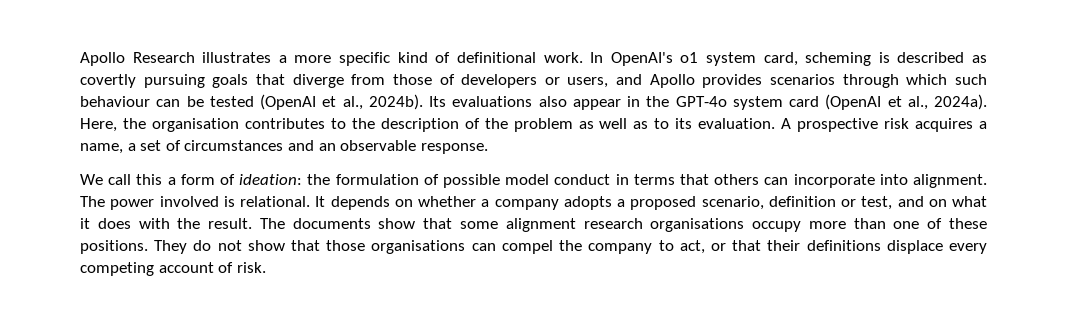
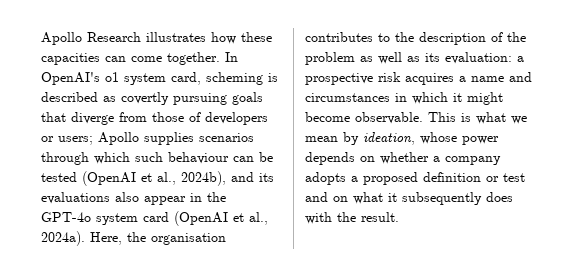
[278,52,583,66] a more specific kind of definitional work. -> [211,32,272,44] [41,52,220,65] how these capacities can come together.
[567,74,763,88] users, and Apollo provides -> [58,132,194,145] users; Apollo supplies
[368,94,446,110] 2024b). Its -> [181,171,274,186] 2024b), and its
[654,118,988,132] [80,140,488,154] [80,174,988,188] [80,196,326,210] to its evaluation. A prospective risk acquires a name, a set of circumstances and an observable response. // We call this a form of ideation: the formulation of possible model conduct in terms that others can incorporate into alignment. The power involved is relational. It -> [425,52,524,64] [305,72,532,85] [305,92,503,105] [305,112,527,124] [305,132,499,145] its evaluation: a prospective risk acquires a name and circumstances in which it might become observable. This is what we mean by ideation, whose power
[701,196,764,210] scenario, -> (418, 178) none
[861,196,893,210] test, -> [503,173,525,182] test
(90, 223) none -> [402,192,482,205] subsequently
[259,218,988,232] [80,240,988,254] [80,262,266,276] The documents show that some alignment research organisations occupy more than one of these positions. They do not show that those organisations can compel the company to act, or that their definitions displace every competing account of risk. -> (399, 217) none

